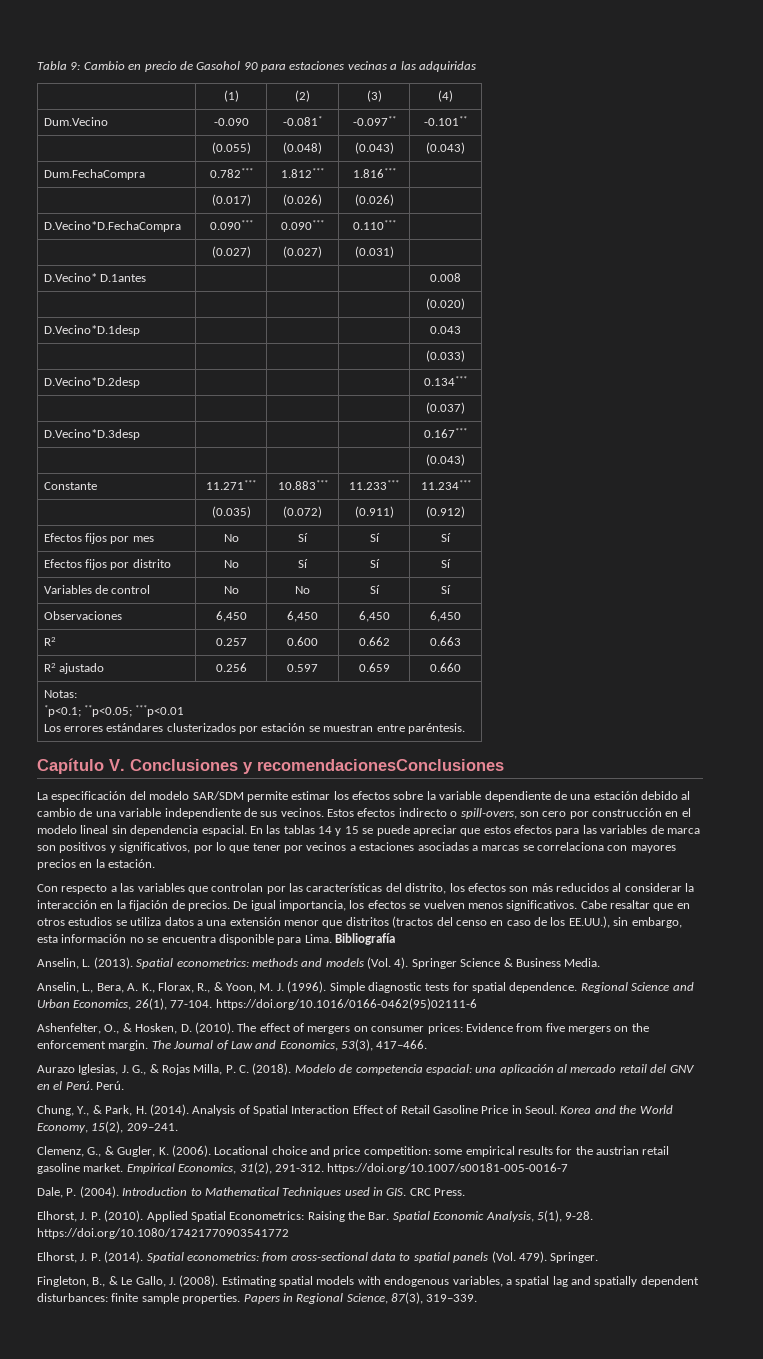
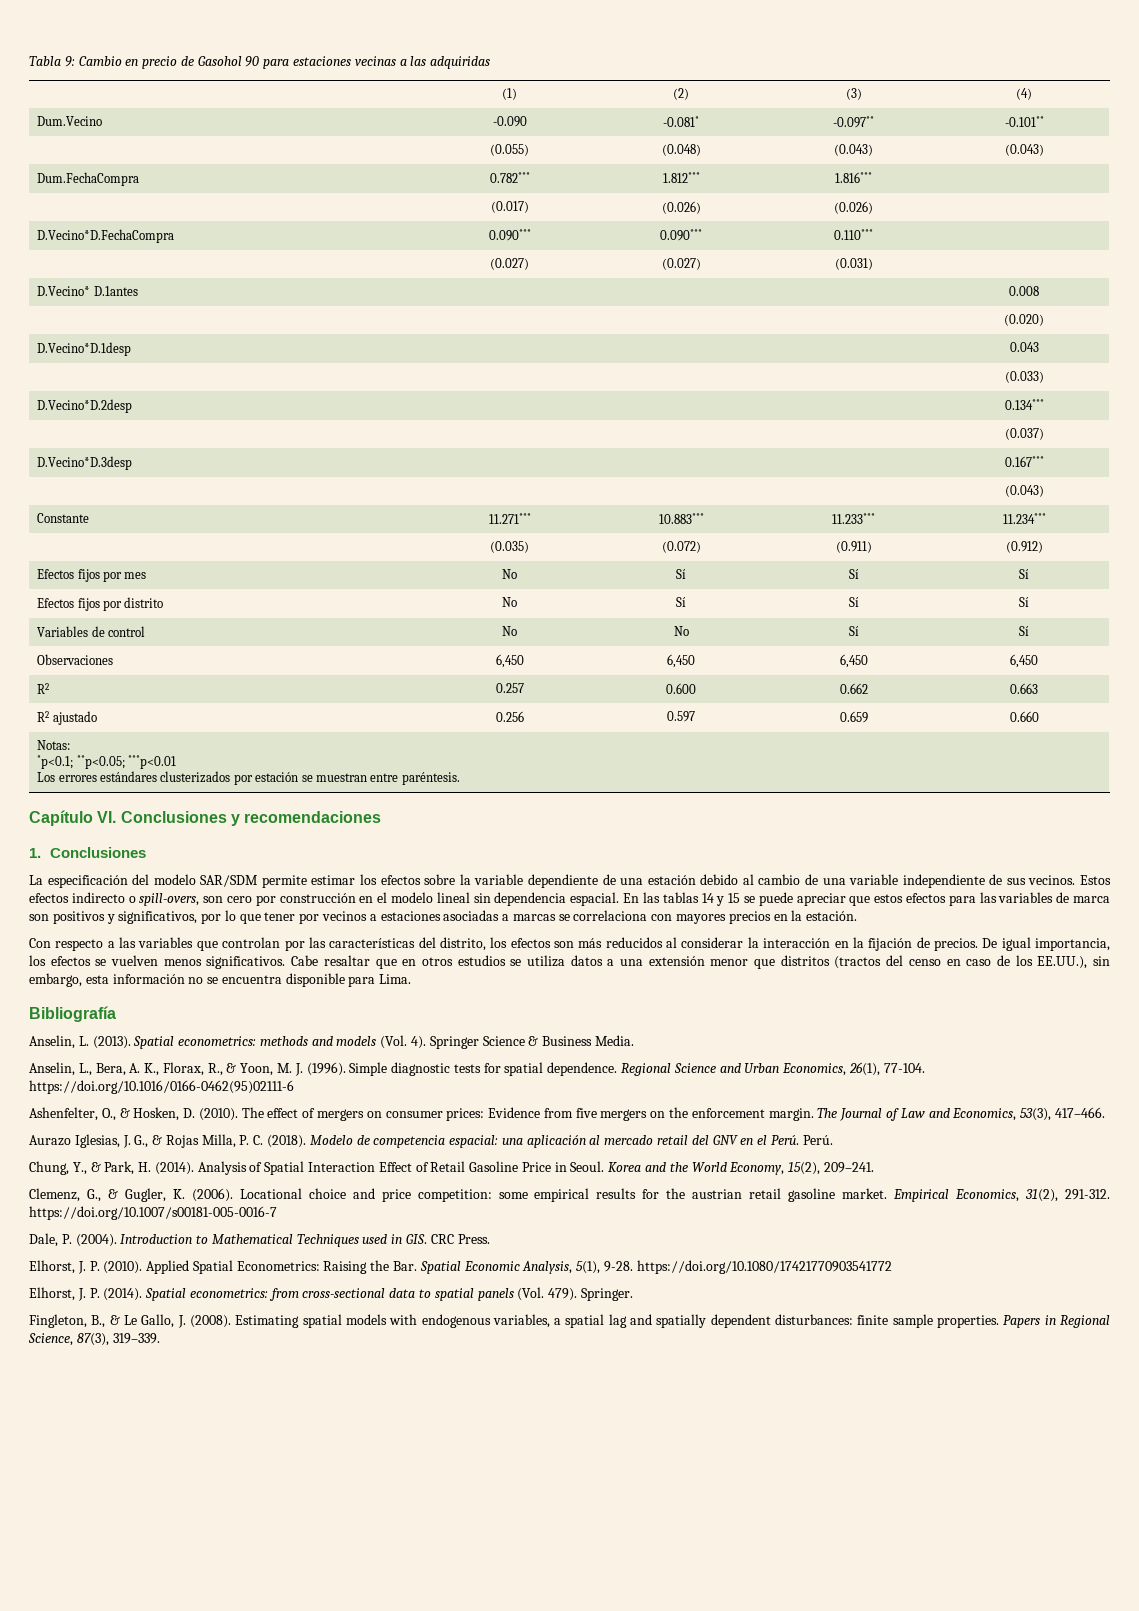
[109,759,125,771] V. -> [97,811,117,823] VI.
[257,759,504,771] recomendacionesConclusiones -> [244,811,382,823] [29,847,146,858] recomendaciones // 1. Conclusiones
(332, 938) none -> (412, 979) //

